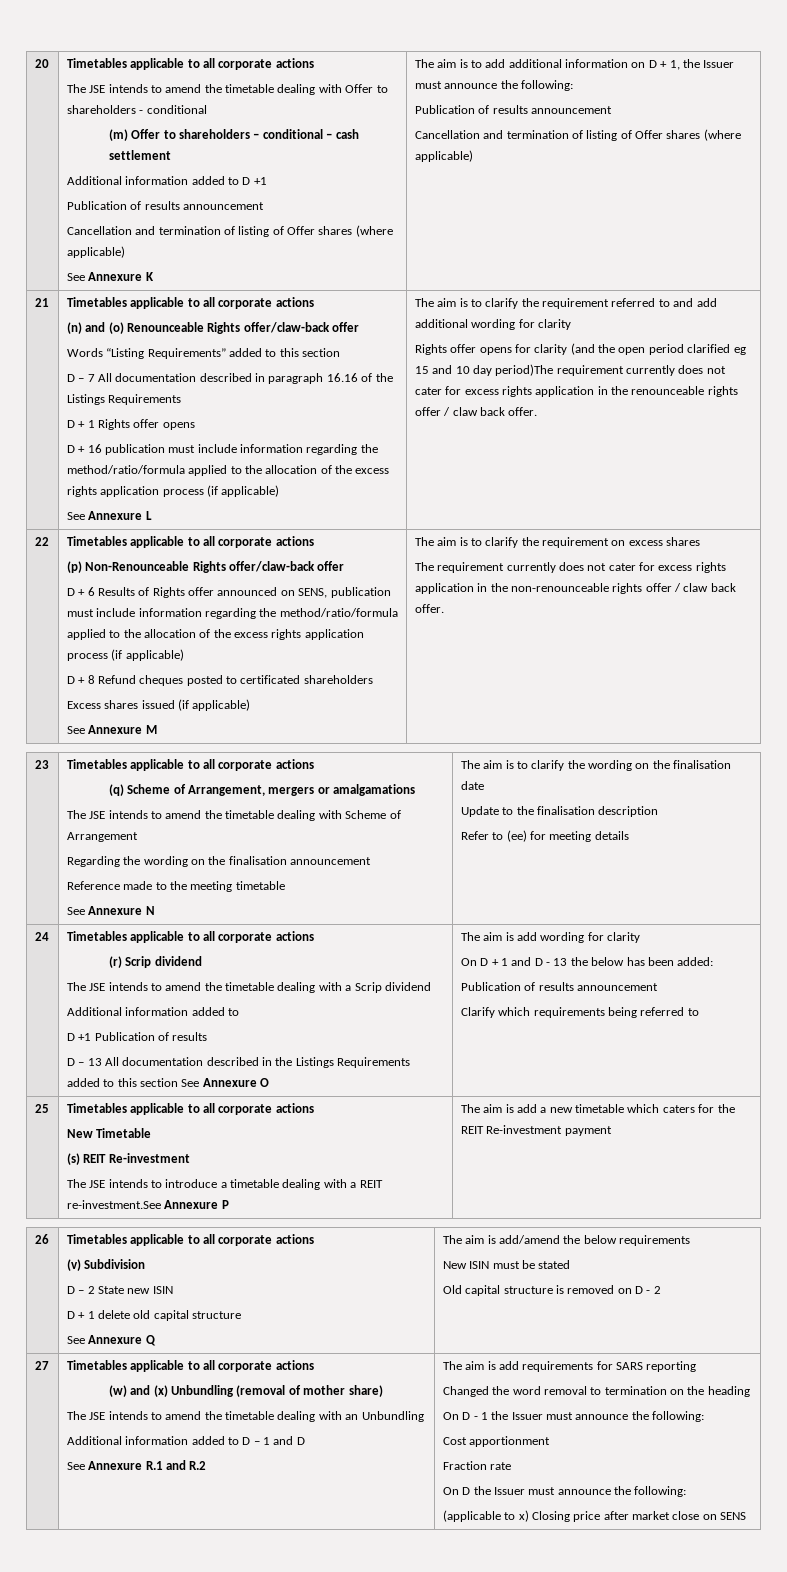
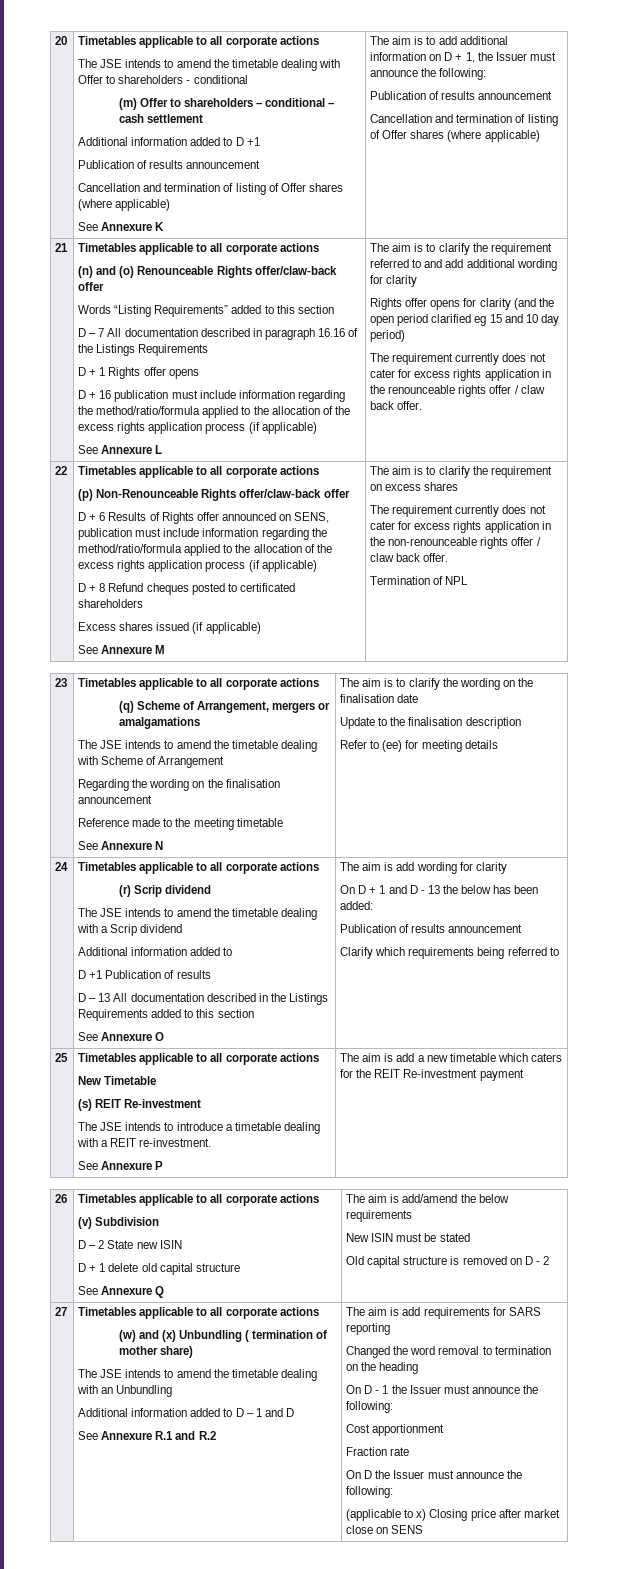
[495,364,554,376] period)The -> [370,330,406,342] [370,353,390,362] period) // The
(444, 608) none -> [370,576,469,585] // Termination of NPL
(178, 1082) none -> (254, 1013) //
[66,1200,161,1209] re-investment.See -> [139,1138,212,1147] [78,1161,99,1170] re-investment. // See
[236,1385,286,1397] (removal -> [244,1330,314,1342] ( termination

